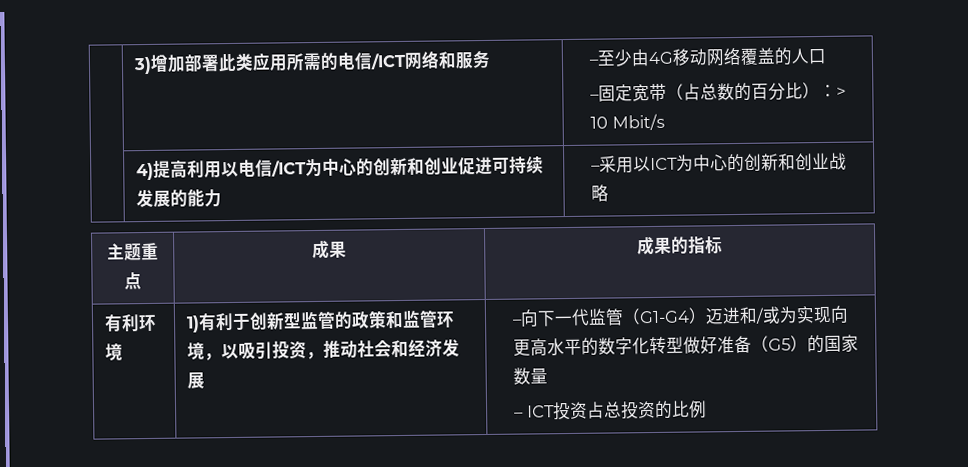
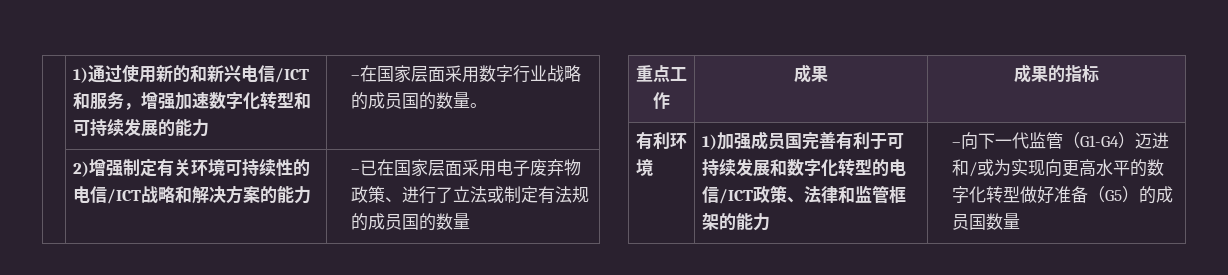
[132,50,440,75] | 3)增加部署此类应用所需的电信/ICT网络 -> [72,65,309,83] | 1)通过使用新的和新兴电信/ICT
[589,47,828,67] [590,81,847,102] [590,113,665,131] [135,156,493,181] | –至少由4G移动网络覆盖的人口 // –固定宽带（占总数的百分比）：> 10 Mbit/s // | 4)提高利用以电信/ICT为中心的创新和创业促进 -> [123,92,311,110] ，增强加速数字化转型和
[599,152,848,174] [591,184,610,202] [107,243,142,261] 采用以ICT为中心的创新和创业战略 // 主题 -> [360,65,582,83] [351,92,488,110] [72,159,310,177] [72,185,311,204] [351,159,582,177] [351,186,590,204] [351,213,471,231] 在国家层面采用数字行业战略的成员国的数量。 // | 2)增强制定有关环境可持续性的电信/ICT战略和解决方案的能力 | –已在国家层面采用电子废弃物政策、进行了立法或制定有法规的成员国的数量 //
(142, 281) none -> [670,67,687,81] [653,92,670,109] 工作
[197,309,455,331] [186,338,460,361] [186,372,205,389] 有利于创新型监管的政策和监管环境，以吸引投资，推动社会和经济发展 -> [716,131,904,150] [701,158,906,177] [701,185,906,204] [701,212,770,231] 加强成员国完善有利于可持续发展和数字化转型的电信/ICT政策、法律和监管框架的能力
[824,334,860,353] [513,367,549,385] [514,400,707,421] 国家数量 // – ICT投资占总投资的比例 -> [1156,186,1174,203] [952,213,1021,230] 成员国数量

